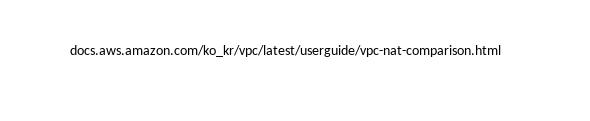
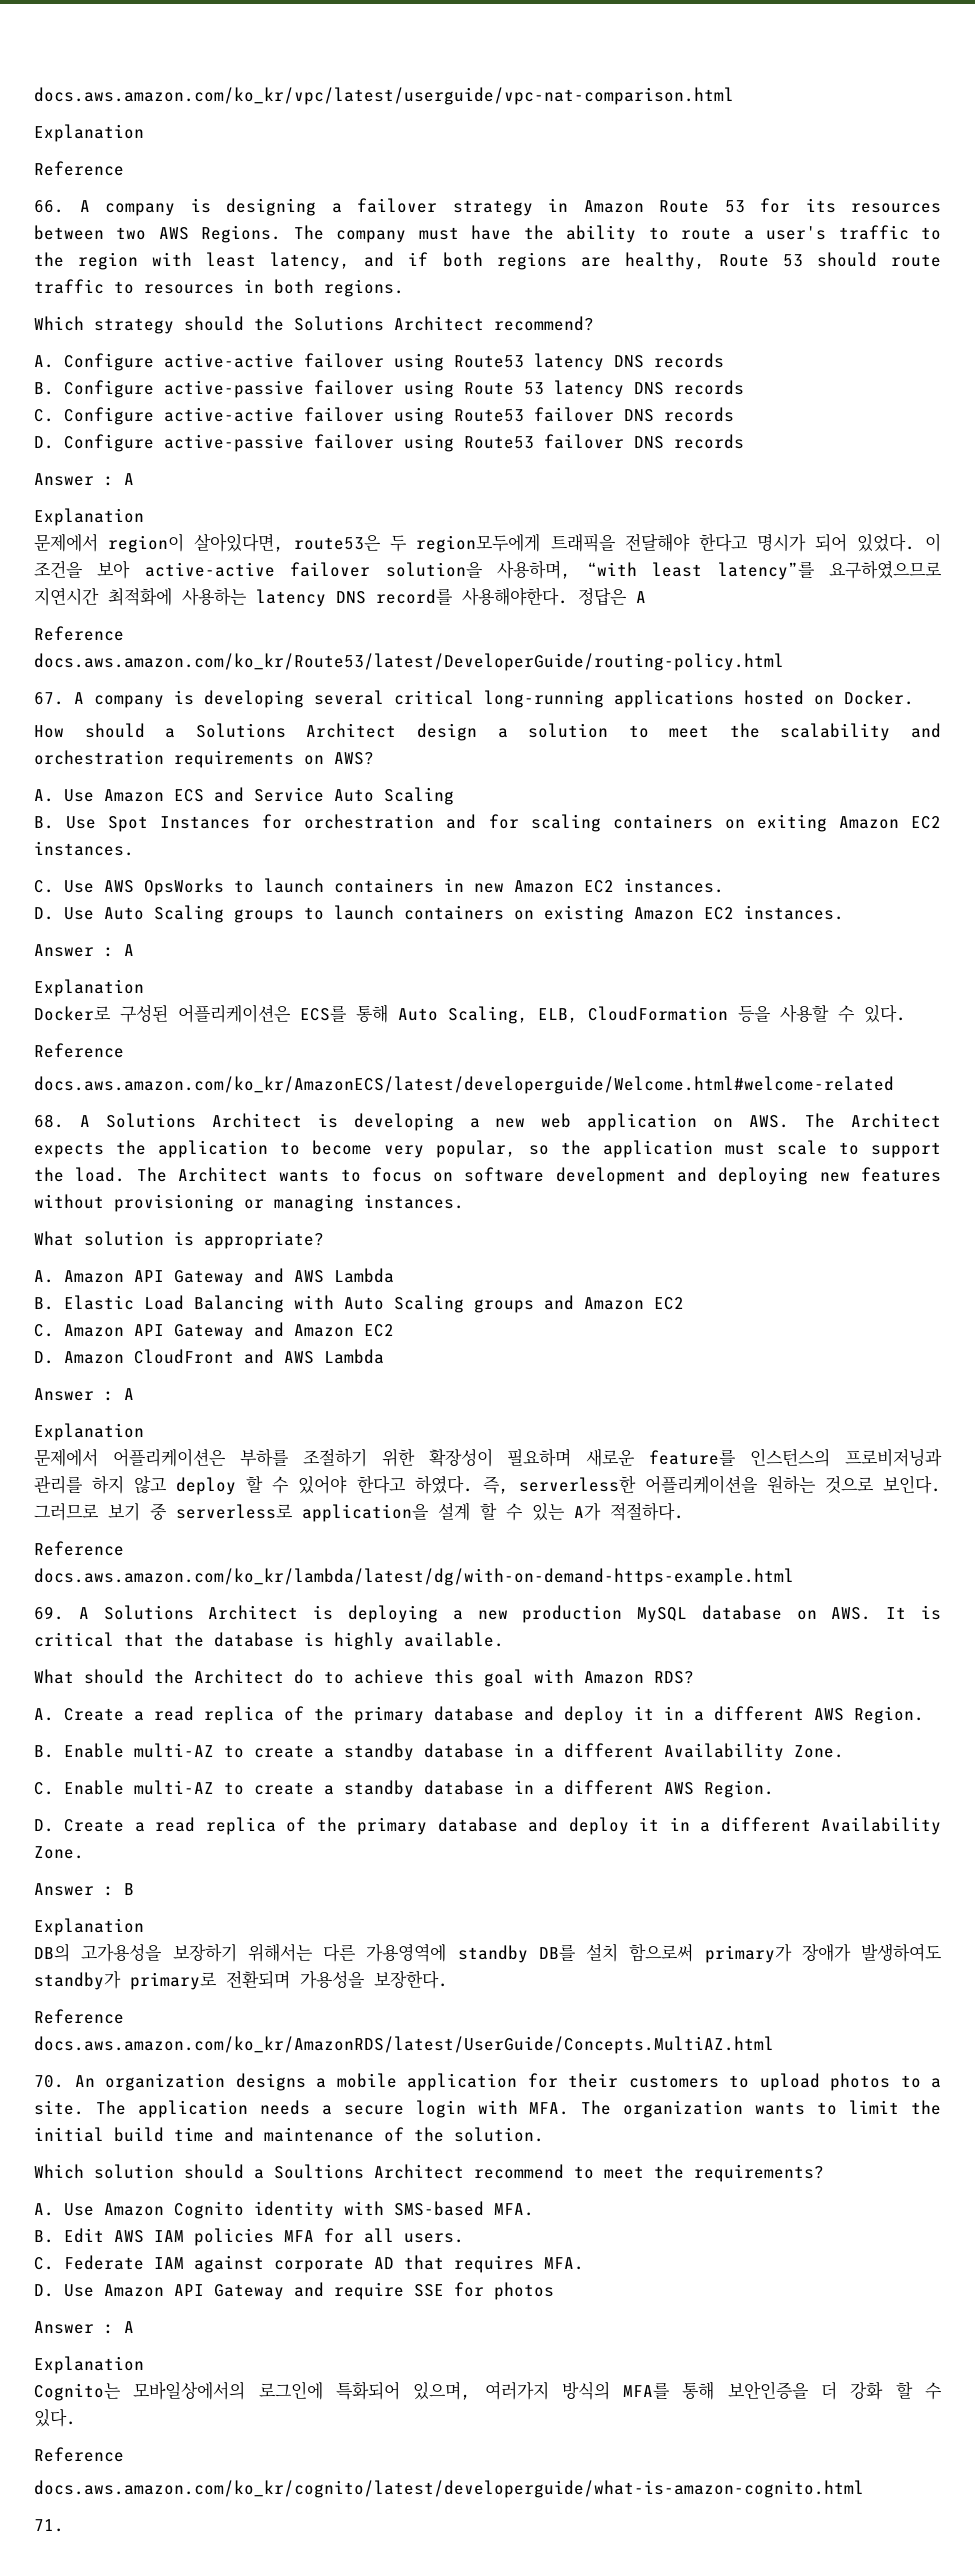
(501, 51) none -> [34,124,144,142] [34,161,124,176] [34,198,941,216] [34,225,942,243] [34,252,941,270] [34,279,404,297] [34,316,594,334] [34,353,724,371] [34,380,744,398] [34,407,734,425] [34,434,744,452] [34,473,134,486] [34,508,144,526] [34,533,942,553] [34,560,942,580] [34,587,646,607] [34,626,124,641] [34,653,784,671] [34,690,914,708] [34,723,942,741] [34,750,374,768] [34,787,454,805] [34,814,942,832] [34,841,134,856] [34,878,724,896] [34,905,844,923] [34,944,134,957] [34,979,144,997] [34,1004,906,1024] [34,1043,124,1058] [34,1076,894,1094] [34,1113,941,1131] [34,1140,942,1158] [34,1167,941,1185] [34,1194,464,1212] [34,1231,324,1249] [34,1268,394,1286] [34,1295,684,1313] [34,1322,394,1340] [34,1349,384,1364] [34,1388,134,1401] [34,1423,144,1441] [34,1448,942,1467] [34,1475,941,1495] [34,1502,684,1522] [34,1541,124,1556] [34,1568,794,1586] [34,1605,942,1623] [34,1632,504,1650] [34,1669,694,1687] [34,1706,924,1724] [34,1743,844,1761] [34,1780,774,1798] [34,1817,942,1835] [34,1846,84,1859] [34,1883,134,1896] [34,1918,144,1936] [34,1943,942,1963] [34,1970,448,1990] [34,2009,124,2024] [34,2036,774,2054] [34,2073,941,2091] [34,2100,942,2118] [34,2127,544,2142] [34,2164,824,2182] [34,2201,534,2219] [34,2228,464,2246] [34,2255,584,2273] [34,2282,554,2300] [34,2321,134,2334] [34,2356,144,2374] [34,2381,942,2401] [34,2409,76,2427] [34,2447,124,2462] [34,2480,864,2498] [34,2519,64,2532] // Explanation // Reference // 66. A company is designing a failover strategy in Amazon Route 53 for its resources between two AWS Regions. The company must have the ability to route a user's traffic to the region with least latency, and if both regions are healthy, Route 53 should route traffic to resources in both regions. // Which strategy should the Solutions Architect recommend? // A. Configure active-active failover using Route53 latency DNS records // B. Configure active-passive failover using Route 53 latency DNS records // C. Configure active-active failover using Route53 failover DNS records // D. Configure active-passive failover using Route53 failover DNS records // Answer : A // Explanation // 문제에서 region이 살아있다면, route53은 두 region모두에게 트래픽을 전달해야 한다고 명시가 되어 있었다. 이 조건을 보아 active-active failover solution을 사용하며, “with least latency”를 요구하였으므로 지연시간 최적화에 사용하는 latency DNS record를 사용해야한다. 정답은 A // Reference // docs.aws.amazon.com/ko_kr/Route53/latest/DeveloperGuide/routing-policy.html // 67. A company is developing several critical long-running applications hosted on Docker. // How should a Solutions Architect design a solution to meet the scalability and orchestration requirements on AWS? // A. Use Amazon ECS and Service Auto Scaling // B. Use Spot Instances for orchestration and for scaling containers on exiting Amazon EC2 instances. // C. Use AWS OpsWorks to launch containers in new Amazon EC2 instances. // D. Use Auto Scaling groups to launch containers on existing Amazon EC2 instances. // Answer : A // Explanation // Docker로 구성된 어플리케이션은 ECS를 통해 Auto Scaling, ELB, CloudFormation 등을 사용할 수 있다. // Reference // docs.aws.amazon.com/ko_kr/AmazonECS/latest/developerguide/Welcome.html#welcome-related // 68. A Solutions Architect is developing a new web application on AWS. The Architect expects the application to become very popular, so the application must scale to support the load. The Architect wants to focus on software development and deploying new features without provisioning or managing instances. // What solution is appropriate? // A. Amazon API Gateway and AWS Lambda // B. Elastic Load Balancing with Auto Scaling groups and Amazon EC2 // C. Amazon API Gateway and Amazon EC2 // D. Amazon CloudFront and AWS Lambda // Answer : A // Explanation // 문제에서 어플리케이션은 부하를 조절하기 위한 확장성이 필요하며 새로운 feature를 인스턴스의 프로비저닝과 관리를 하지 않고 deploy 할 수 있어야 한다고 하였다. 즉, serverless한 어플리케이션을 원하는 것으로 보인다. 그러므로 보기 중 serverless로 application을 설계 할 수 있는 A가 적절하다. // Reference // docs.aws.amazon.com/ko_kr/lambda/latest/dg/with-on-demand-https-example.html // 69. A Solutions Architect is deploying a new production MySQL database on AWS. It is critical that the database is highly available. // What should the Architect do to achieve this goal with Amazon RDS? // A. Create a read replica of the primary database and deploy it in a different AWS Region. // B. Enable multi-AZ to create a standby database in a different Availability Zone. // C. Enable multi-AZ to create a standby database in a different AWS Region. // D. Create a read replica of the primary database and deploy it in a different Availability Zone. // Answer : B // Explanation // DB의 고가용성을 보장하기 위해서는 다른 가용영역에 standby DB를 설치 함으로써 primary가 장애가 발생하여도 standby가 primary로 전환되며 가용성을 보장한다. // Reference // docs.aws.amazon.com/ko_kr/AmazonRDS/latest/UserGuide/Concepts.MultiAZ.html // 70. An organization designs a mobile application for their customers to upload photos to a site. The application needs a secure login with MFA. The organization wants to limit the initial build time and maintenance of the solution. // Which solution should a Soultions Architect recommend to meet the requirements? // A. Use Amazon Cognito identity with SMS-based MFA. // B. Edit AWS IAM policies MFA for all users. // C. Federate IAM against corporate AD that requires MFA. // D. Use Amazon API Gateway and require SSE for photos // Answer : A // Explanation // Cognito는 모바일상에서의 로그인에 특화되어 있으며, 여러가지 방식의 MFA를 통해 보안인증을 더 강화 할 수 있다. // Reference // docs.aws.amazon.com/ko_kr/cognito/latest/developerguide/what-is-amazon-cognito.html // 71.

